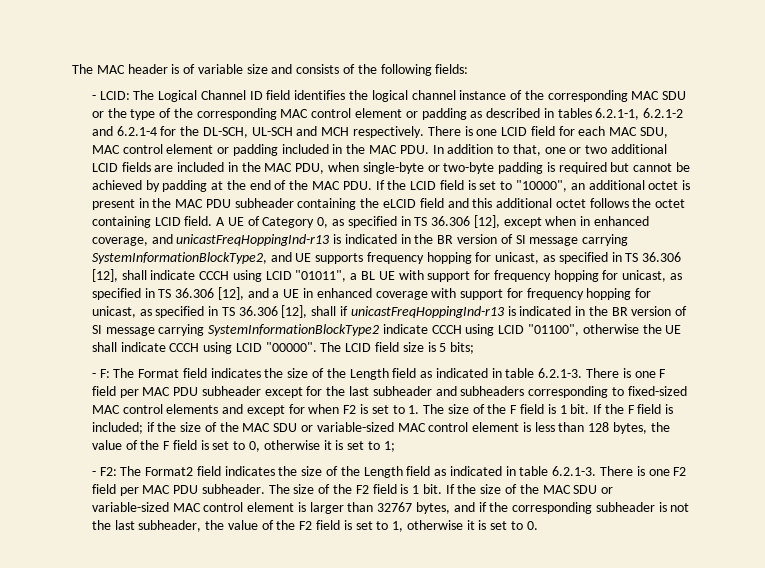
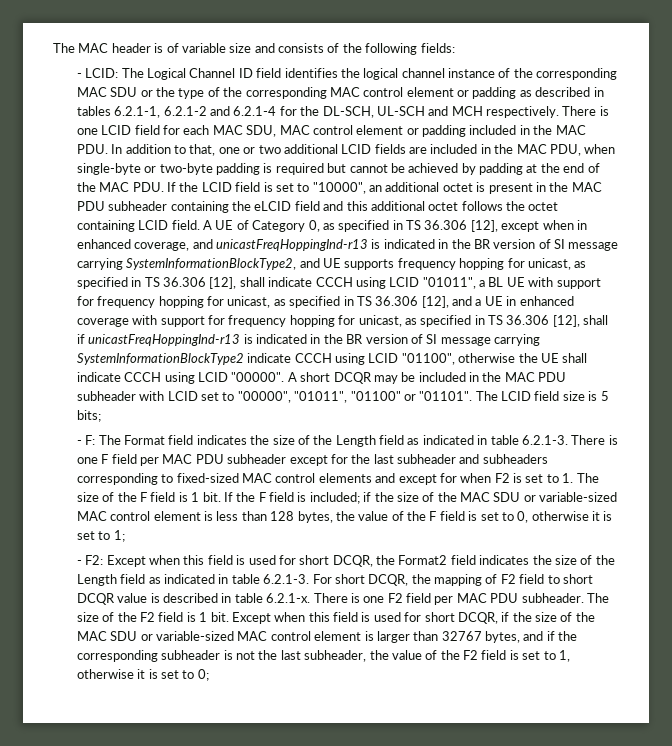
(317, 347) none -> [287,372,567,384] [76,391,473,403] A short DCQR may be included in the MAC PDU subheader with LCID set to "00000", "01011", "01100" or "01101".
[120,466,142,476] The -> [106,555,396,567] Except when this field is used for short DCQR, the
(597, 471) none -> [312,574,593,586] [76,593,311,605] For short DCQR, the mapping of F2 field to short DCQR value is described in table 6.2.1-x.
[445,484,455,494] If -> [231,612,510,624] Except when this field is used for short DCQR, if
[526,521,538,530] 0. -> [197,669,209,681] 0;

